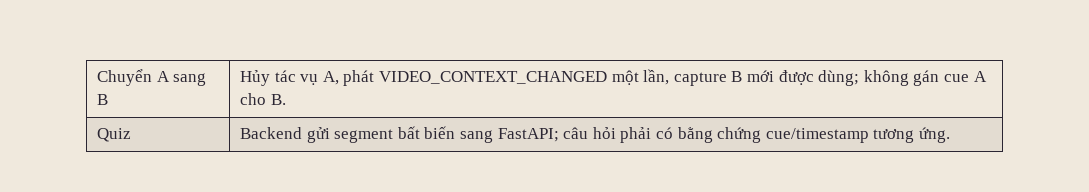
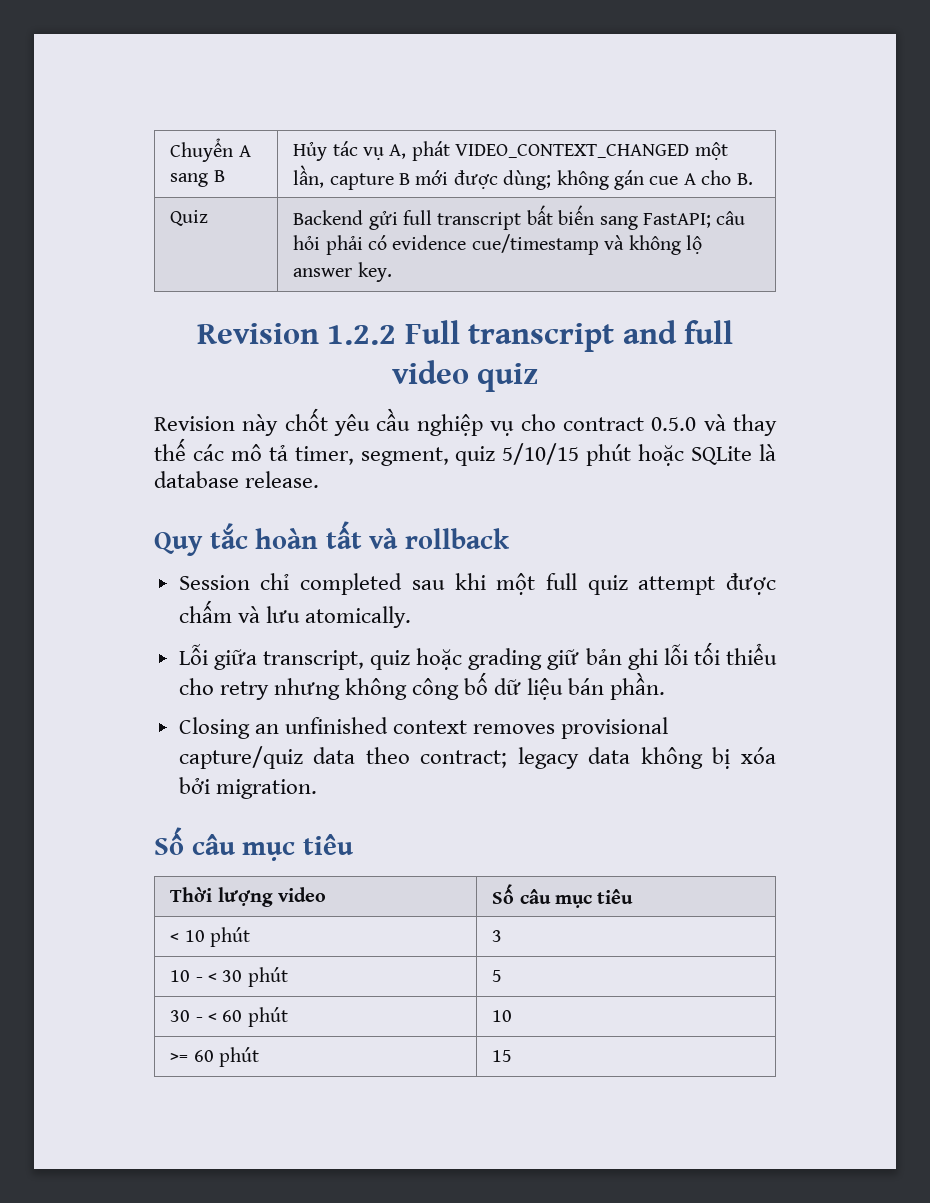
[334,129,394,143] segment -> [402,210,522,230] full transcript
[677,127,950,143] bằng chứng cue/timestamp tương ứng. -> [392,234,702,255] [293,262,392,282] [196,320,734,352] [391,360,539,392] [154,408,777,436] [154,438,776,466] [154,471,320,488] [154,521,510,556] [178,573,777,595] [178,600,411,628] [178,642,777,670] [178,672,666,700] [178,717,669,739] [178,746,776,769] [178,777,317,799] [154,827,353,861] [170,887,326,907] [492,884,634,908] [170,927,250,947] [492,930,503,942] [170,967,288,987] [492,970,503,982] [170,1007,288,1027] [492,1010,513,1022] [170,1047,259,1067] [492,1050,513,1062] evidence cue/timestamp và không lộ answer key. // Revision 1.2.2 Full transcript and full video quiz // Revision này chốt yêu cầu nghiệp vụ cho contract 0.5.0 và thay thế các mô tả timer, segment, quiz 5/10/15 phút hoặc SQLite là database release. // Quy tắc hoàn tất và rollback // Session chỉ completed sau khi một full quiz attempt được chấm và lưu atomically. // Lỗi giữa transcript, quiz hoặc grading giữ bản ghi lỗi tối thiểu cho retry nhưng không công bố dữ liệu bán phần. // Closing an unfinished context removes provisional capture/quiz data theo contract; legacy data không bị xóa bởi migration. // Số câu mục tiêu // Thời lượng video | Số câu mục tiêu // < 10 phút | 3 // 10 - < 30 phút | 5 // 30 - < 60 phút | 10 // >= 60 phút | 15

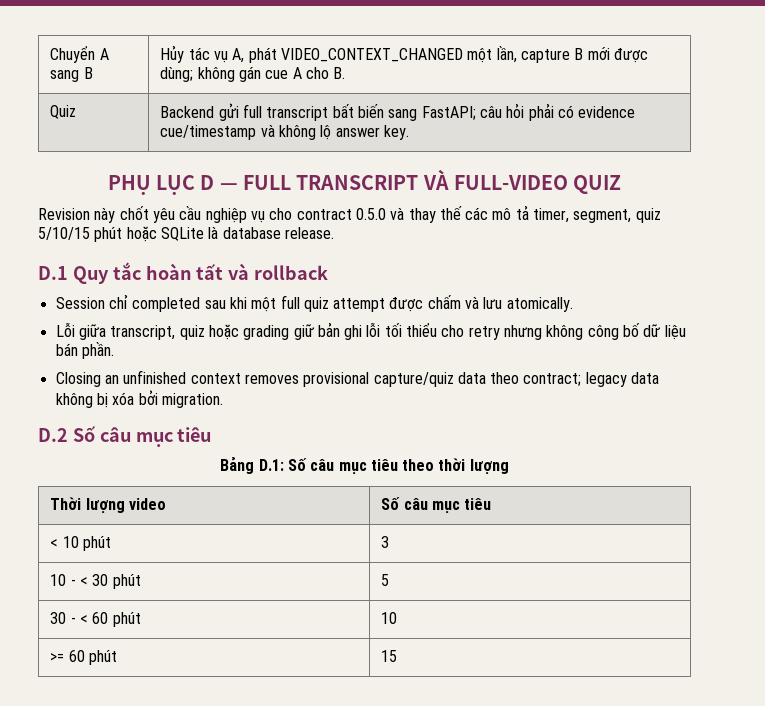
[196,320,734,352] [391,360,539,392] Revision 1.2.2 Full transcript and full video quiz -> [107,169,622,195] PHỤ LỤC D — FULL TRANSCRIPT VÀ FULL-VIDEO QUIZ
(320, 479) none -> [38,266,68,280] D.1
[154,827,353,861] Số câu mục tiêu -> [38,426,212,447] [220,457,509,474] D.2 Số câu mục tiêu // Bảng D.1: Số câu mục tiêu theo thời lượng

